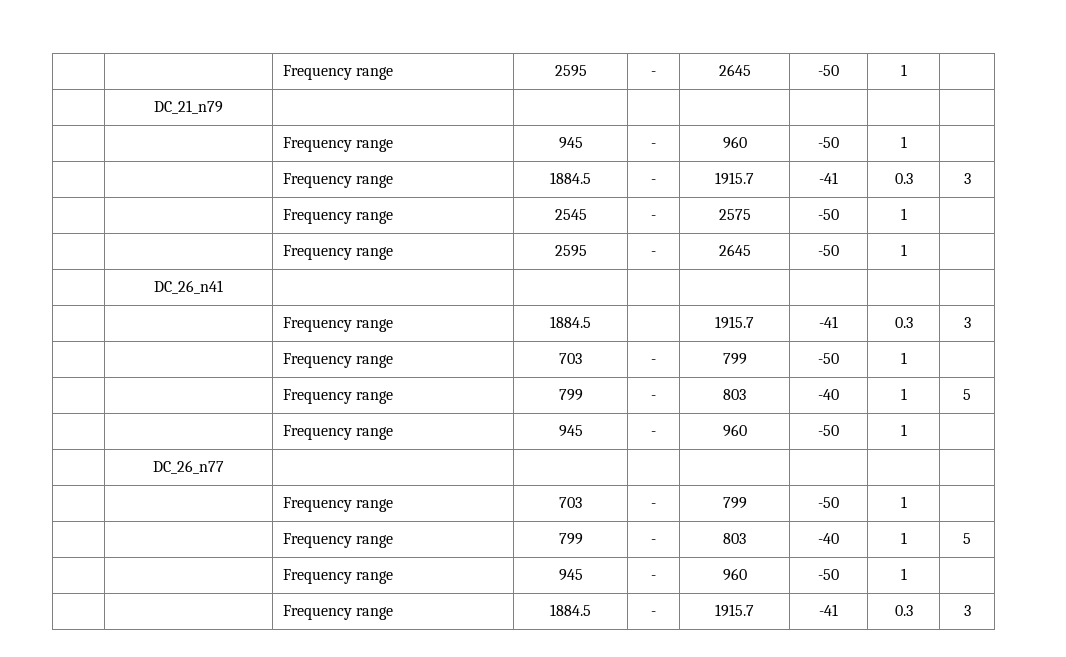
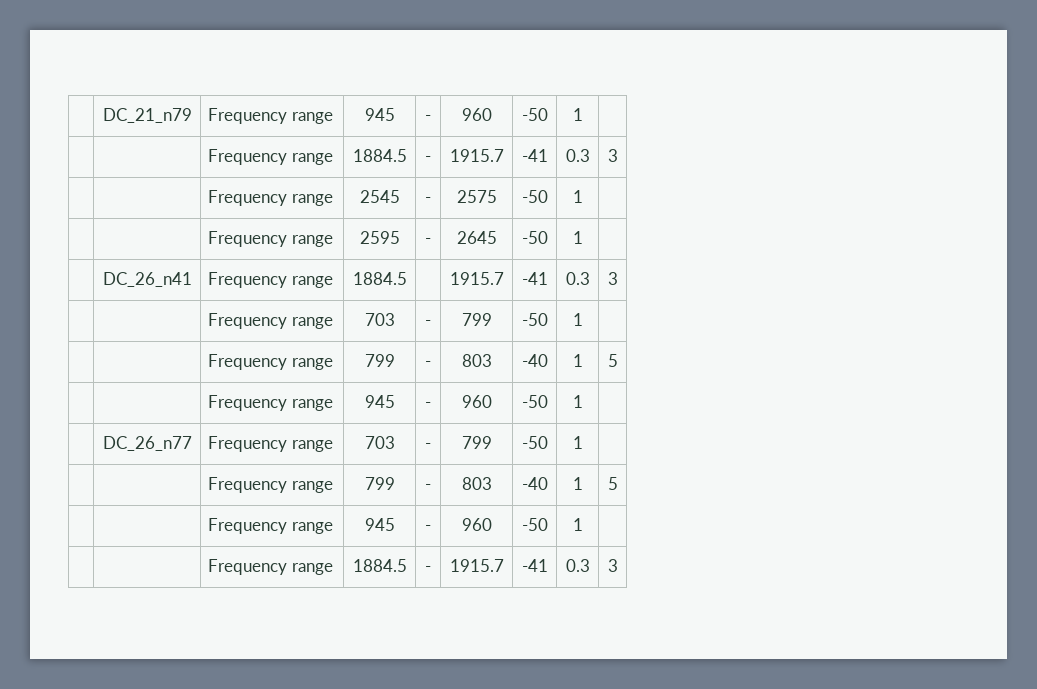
[282,65,393,80] [554,65,587,77] [651,71,656,76] [718,64,751,76] [818,65,839,76] [900,64,907,76] | | Frequency range | 2595 | - | 2645 | -50 | 1 | // | -> (102, 115) |
(223, 107) | | | | | | // | | -> (192, 115) none
(223, 287) | | | | | | // | | -> (192, 279) none
(224, 467) | | | | | | // | | -> (192, 443) none

